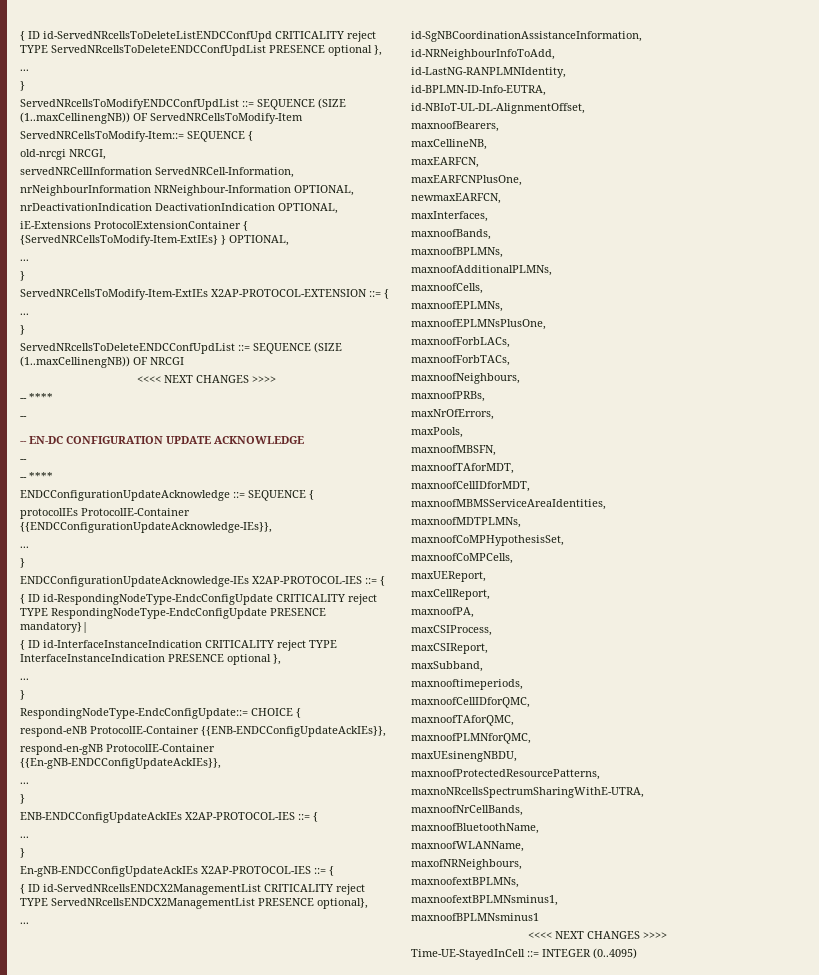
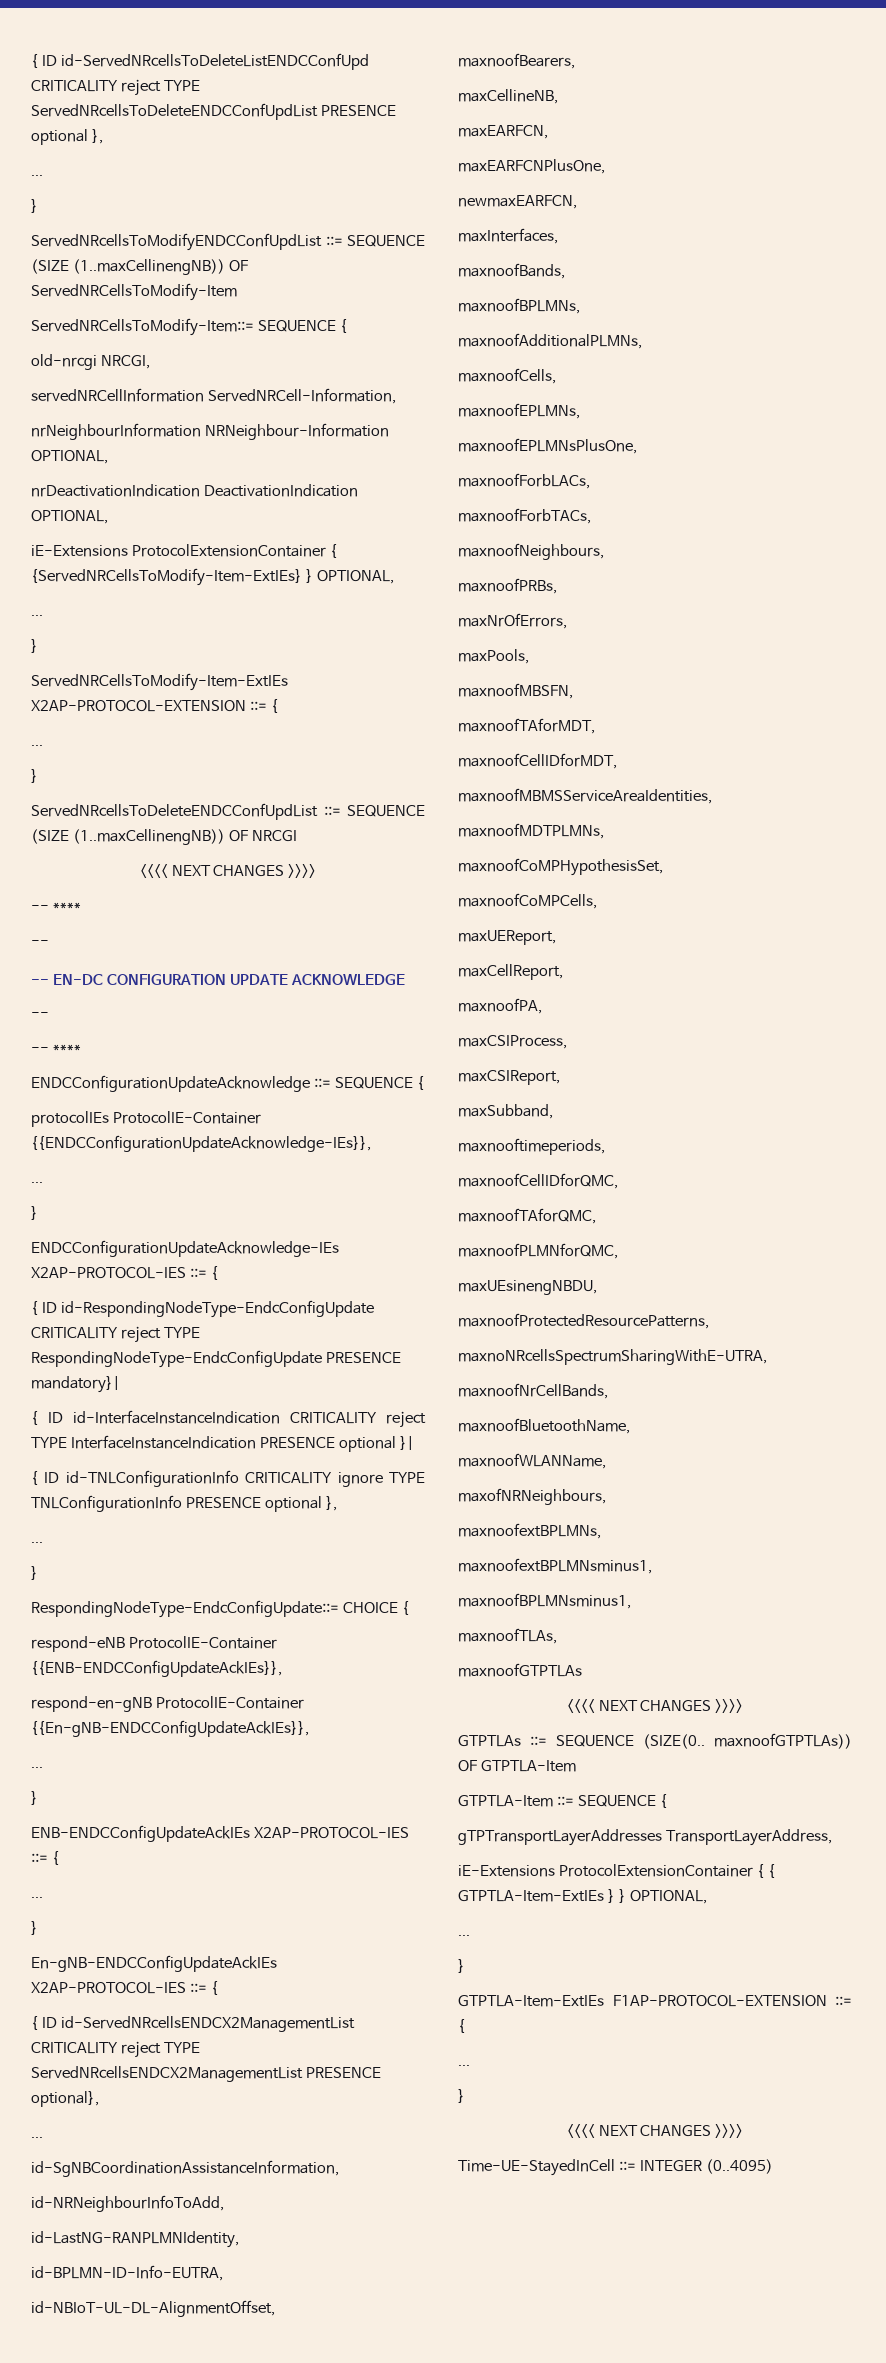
(271, 659) none -> [399,1436,414,1450] [31,1470,425,1487] [31,1495,322,1512] }| // { ID id-TNLConfigurationInfo CRITICALITY ignore TYPE TNLConfigurationInfo PRESENCE optional
[411,913,539,921] maxnoofBPLMNsminus1 -> [458,1593,631,1609] [458,1628,557,1644] [458,1663,582,1677] [566,1699,744,1713] [458,1733,852,1749] [458,1760,576,1772] [458,1794,667,1808] [458,1829,832,1846] [458,1864,775,1878] [458,1889,707,1904] [458,1935,470,1936] [458,1959,465,1973] [458,1995,852,2007] [458,2019,465,2033] [458,2065,470,2066] [458,2089,465,2103] maxnoofBPLMNsminus1, // maxnoofTLAs, // maxnoofGTPTLAs // <<<< NEXT CHANGES >>>> // GTPTLAs ::= SEQUENCE (SIZE(0.. maxnoofGTPTLAs)) OF GTPTLA-Item // GTPTLA-Item ::= SEQUENCE { // gTPTransportLayerAddresses TransportLayerAddress, // iE-Extensions ProtocolExtensionContainer { { GTPTLA-Item-ExtIEs } } OPTIONAL, // ... // } // GTPTLA-Item-ExtIEs F1AP-PROTOCOL-EXTENSION ::= { // ... // }

